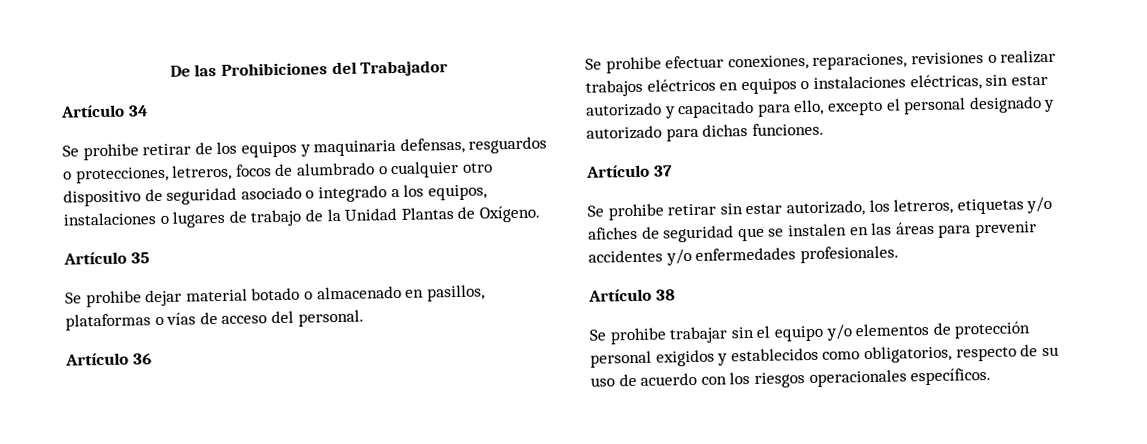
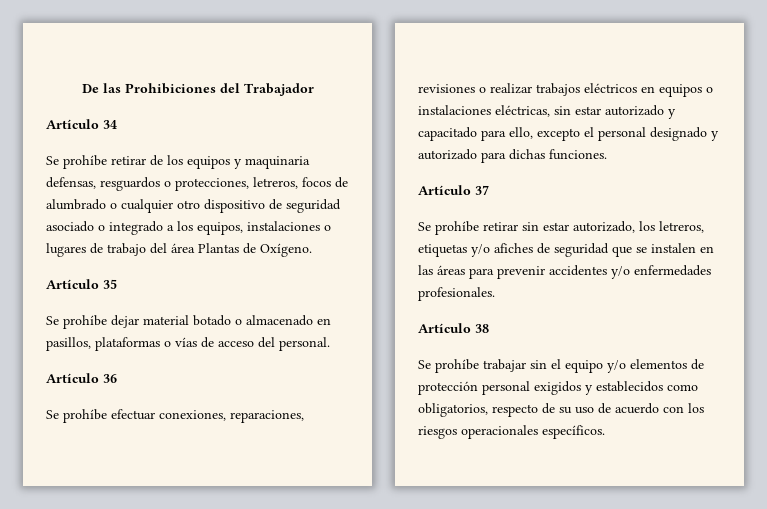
[82,143,139,161] prohibe -> [63,155,107,169] prohíbe
[304,207,398,222] de la Unidad -> [150,243,195,254] del área
[85,290,142,308] prohibe -> [63,315,107,329] prohíbe
[605,56,662,74] prohibe -> [63,409,107,423] prohíbe
[607,203,664,221] prohibe -> [435,221,479,235] prohíbe
[609,327,667,345] prohibe -> [435,359,479,373] prohíbe

